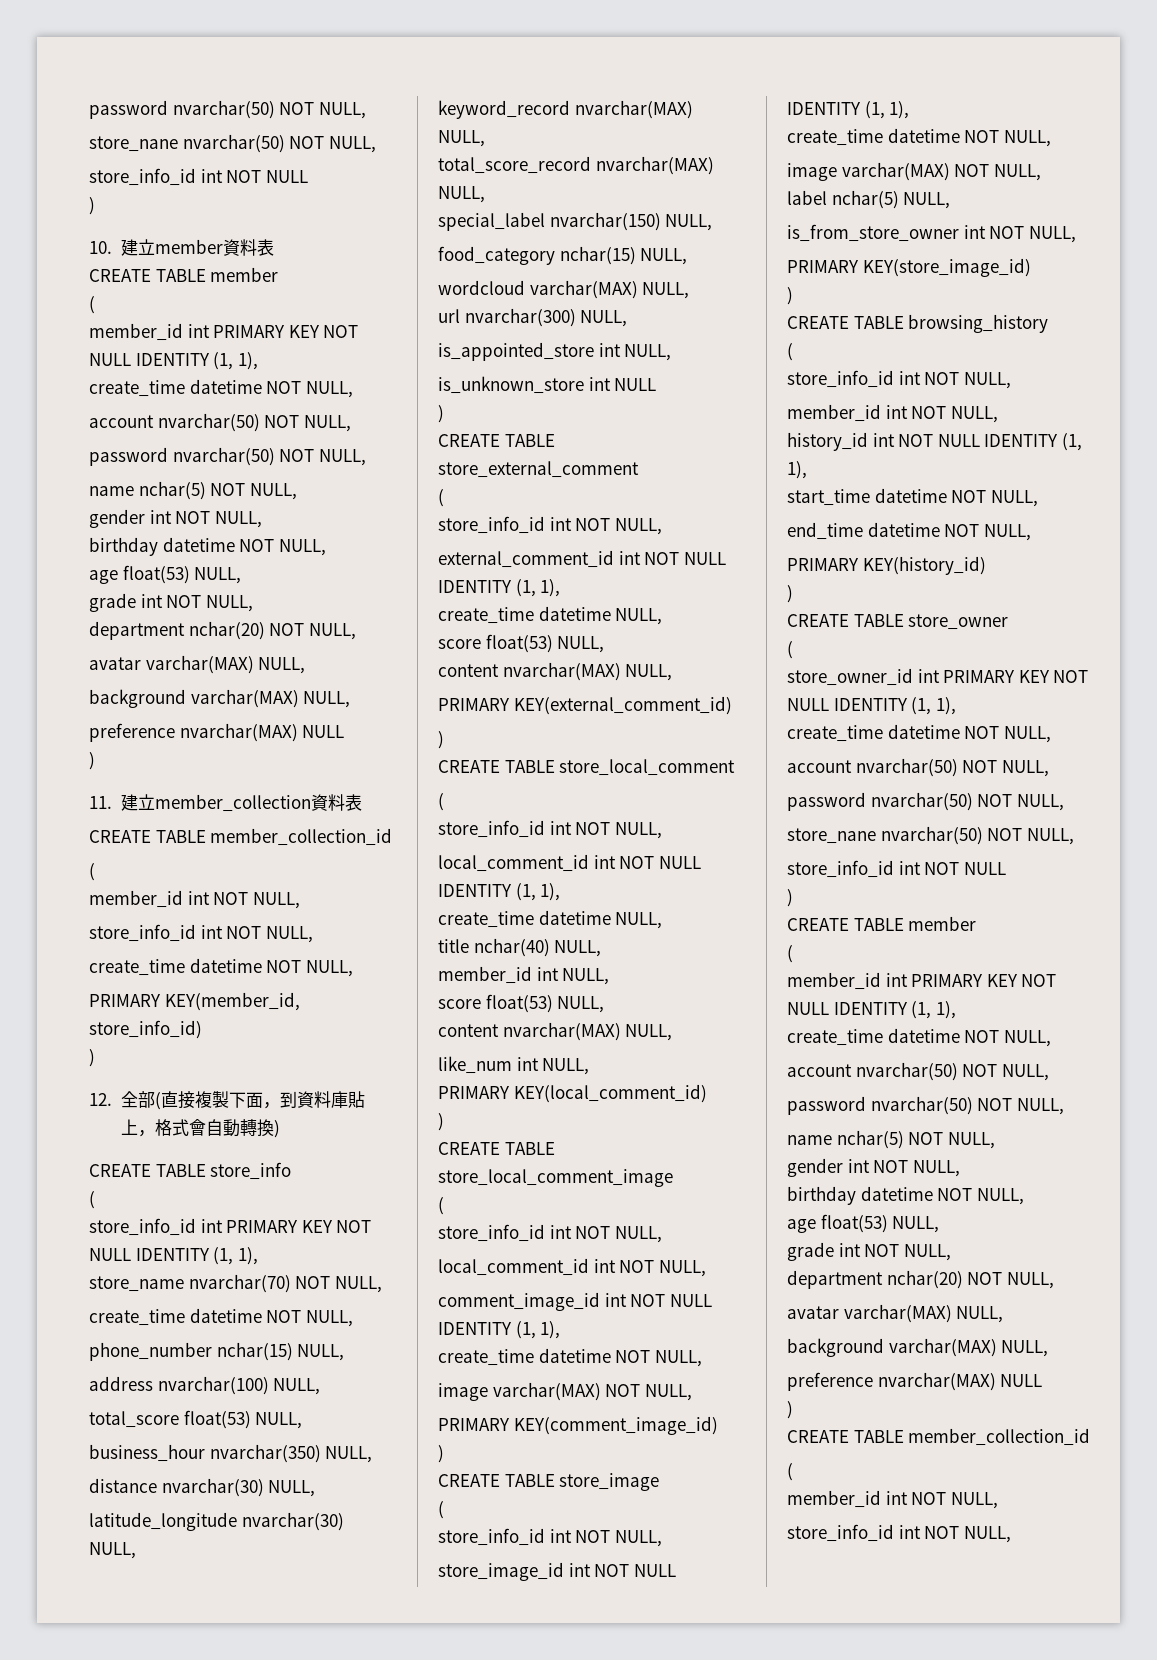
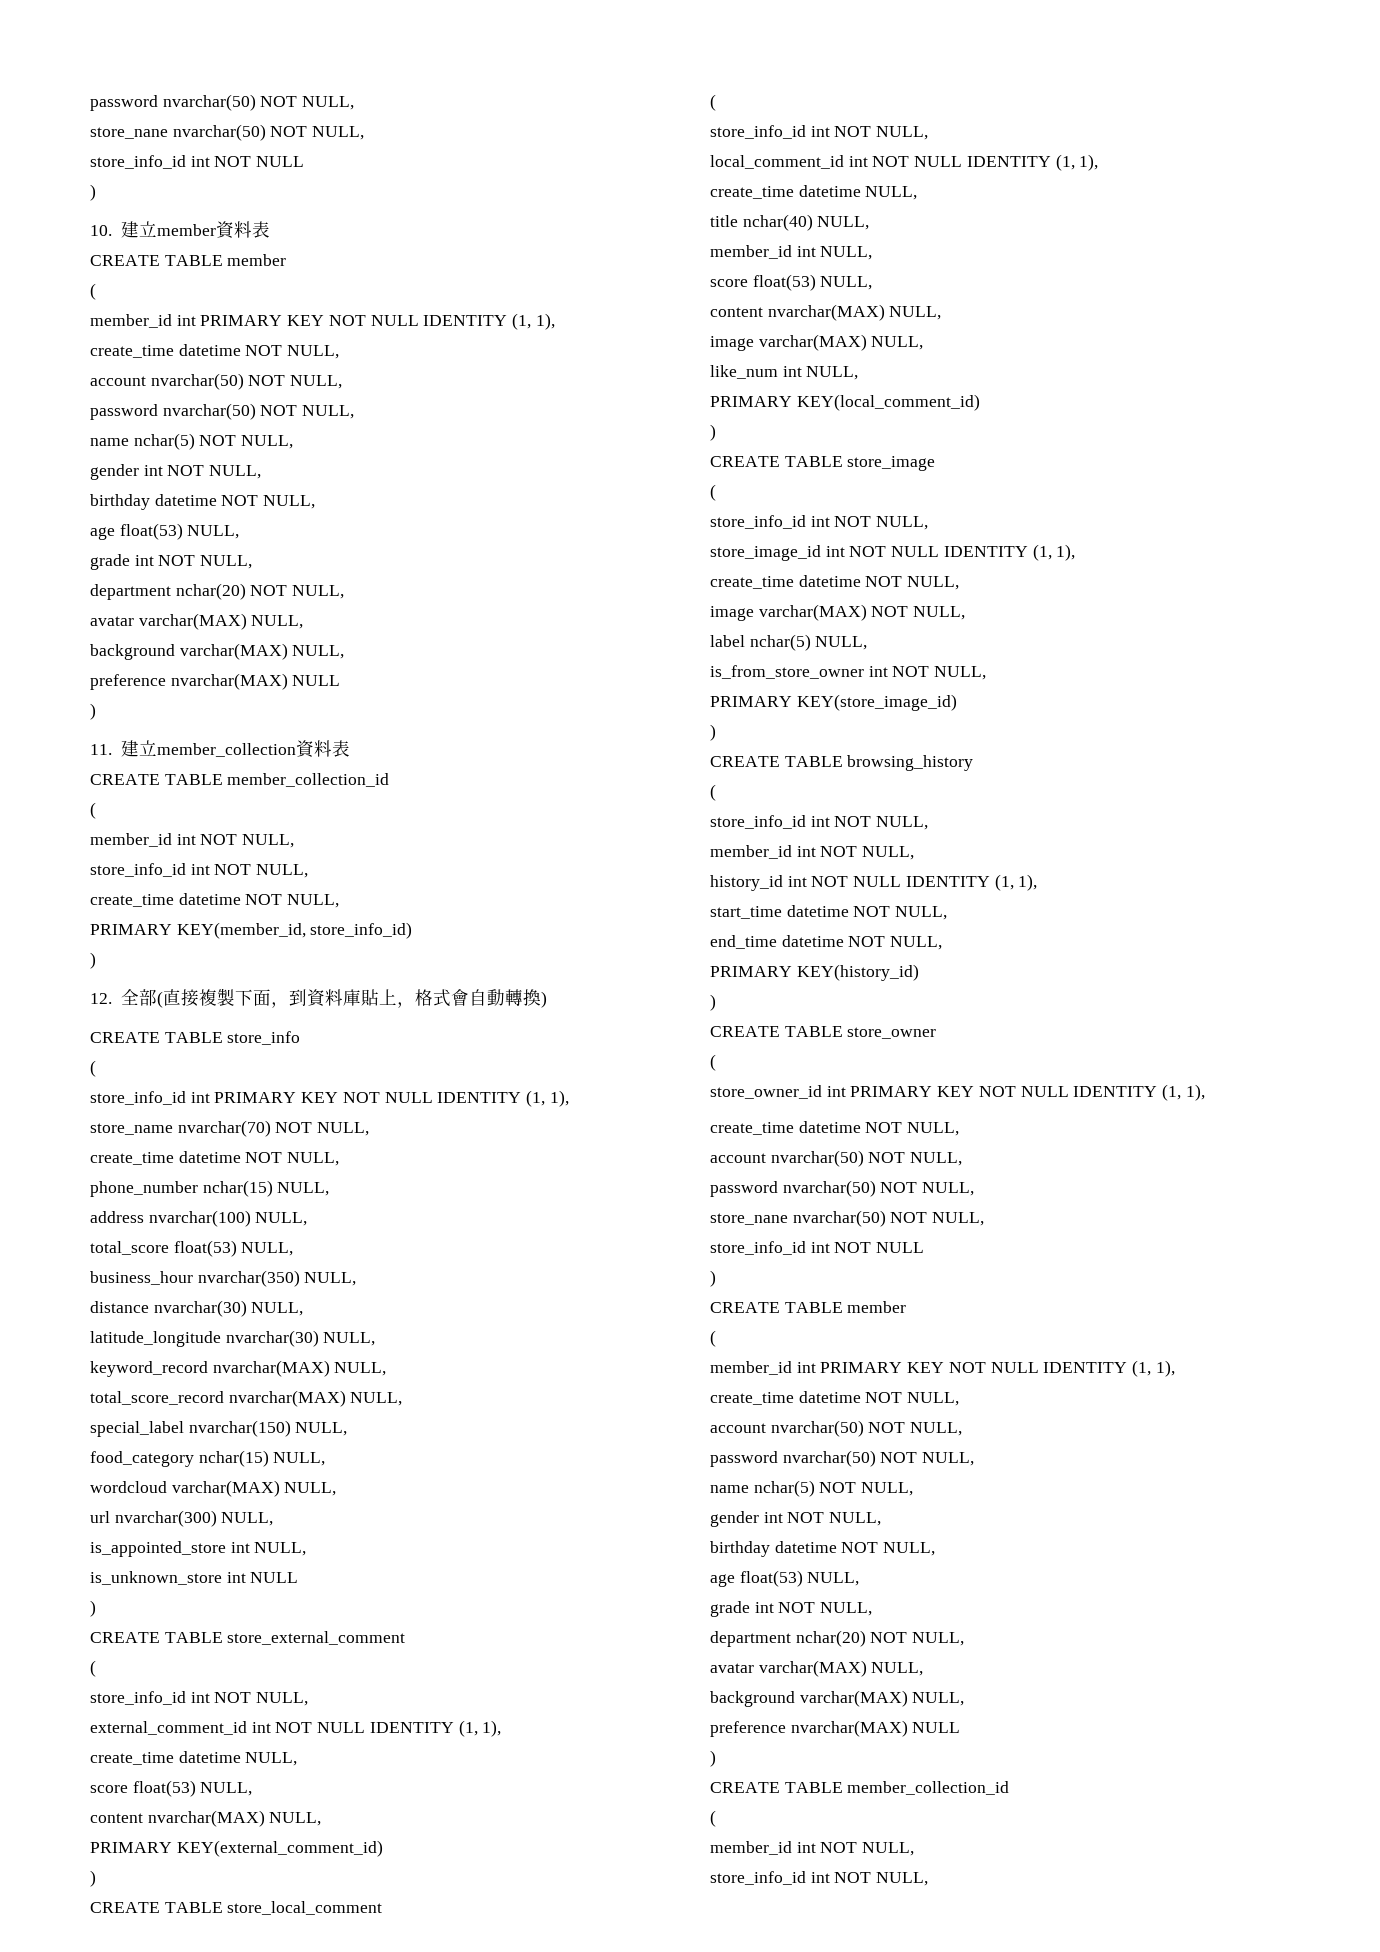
(673, 1032) none -> [710,334,924,351] // image varchar(MAX) NULL,
[438,1142,555,1155] [438,1169,673,1187] [438,1197,444,1215] [438,1224,662,1243] [438,1258,706,1277] [438,1292,712,1311] [438,1321,561,1339] [438,1348,702,1367] [438,1382,692,1401] [438,1416,718,1435] [438,1445,444,1463] // CREATE TABLE store_local_comment_image // ( // store_info_id int NOT NULL, // local_comment_id int NOT NULL, // comment_image_id int NOT NULL IDENTITY (1, 1), // create_time datetime NOT NULL, // image varchar(MAX) NOT NULL, // PRIMARY KEY(comment_image_id) // ) -> (716, 432) none

